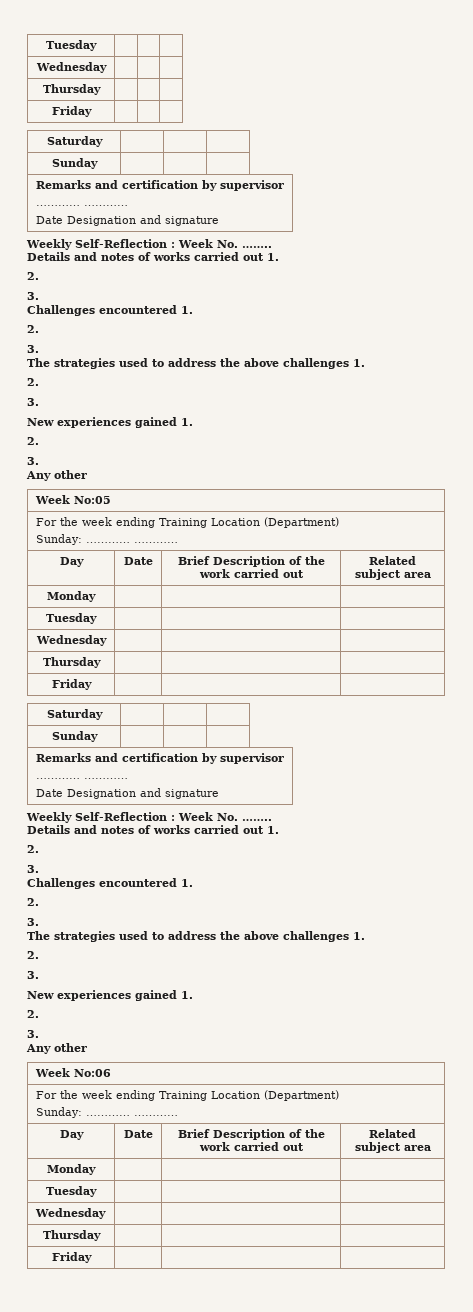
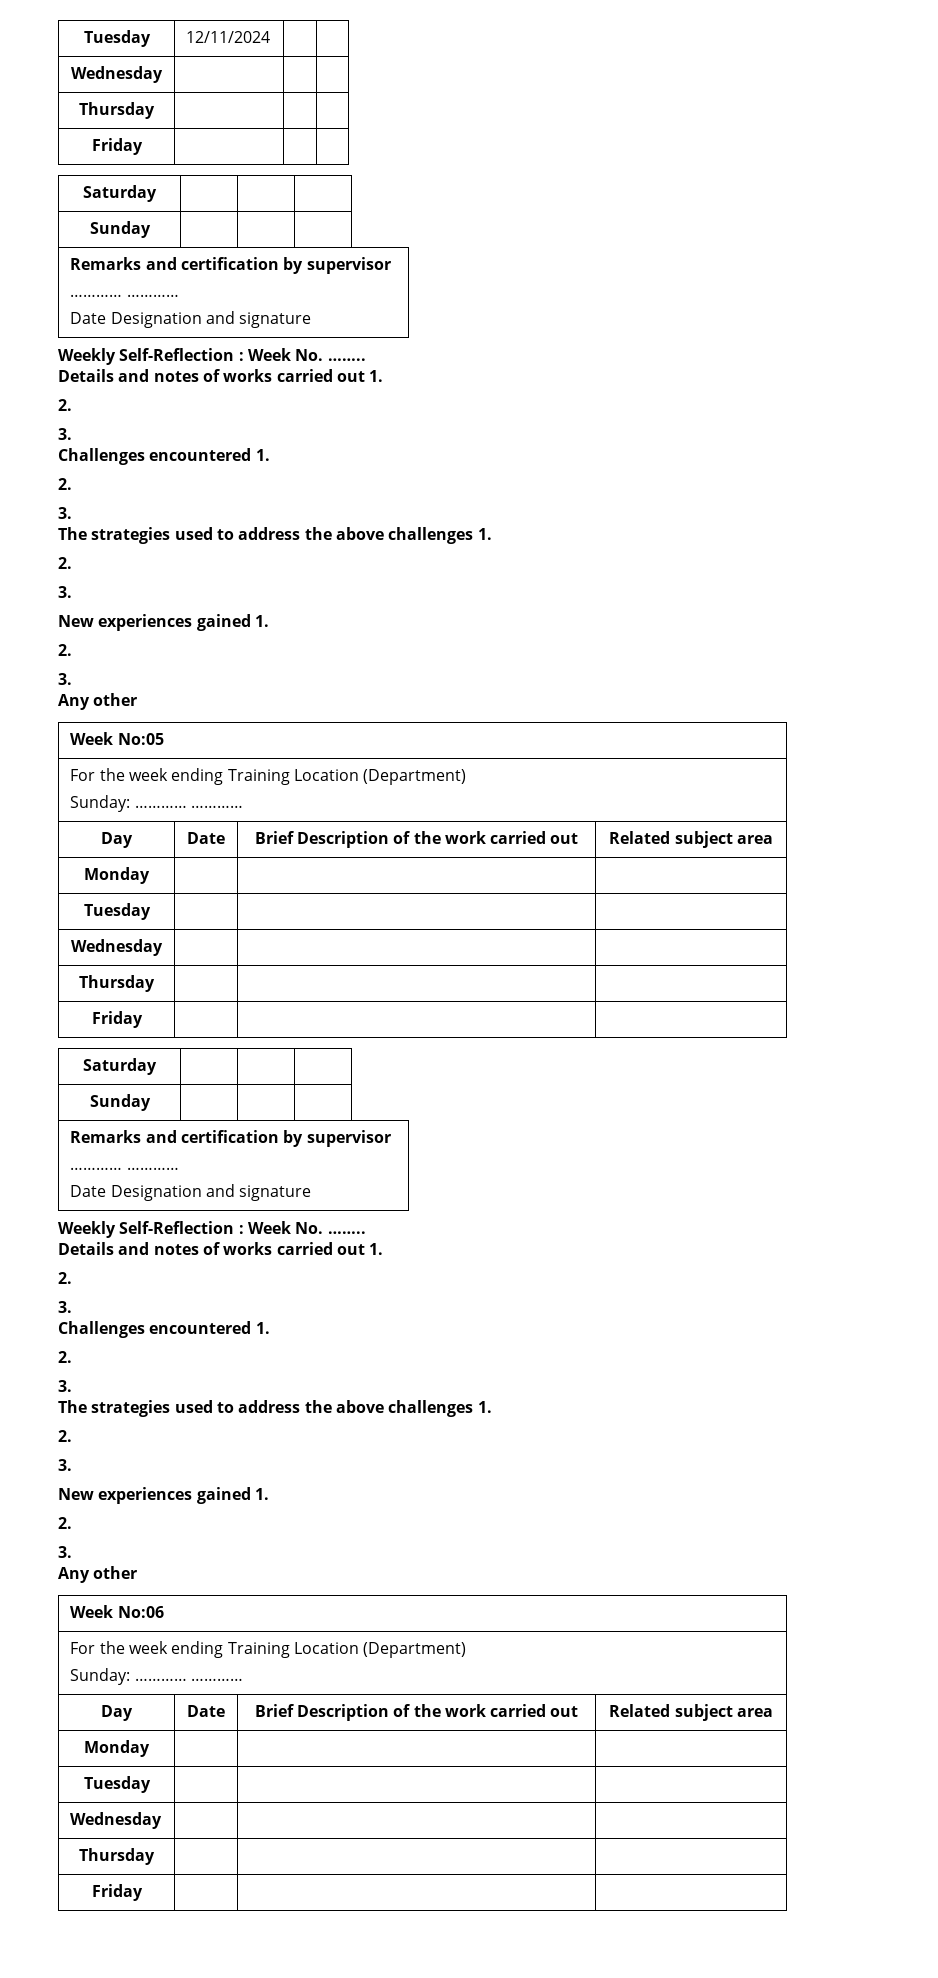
[46,40,97,51] Tuesday | -> [83,30,151,47] [186,31,271,43] Tuesday | 12/11/2024

